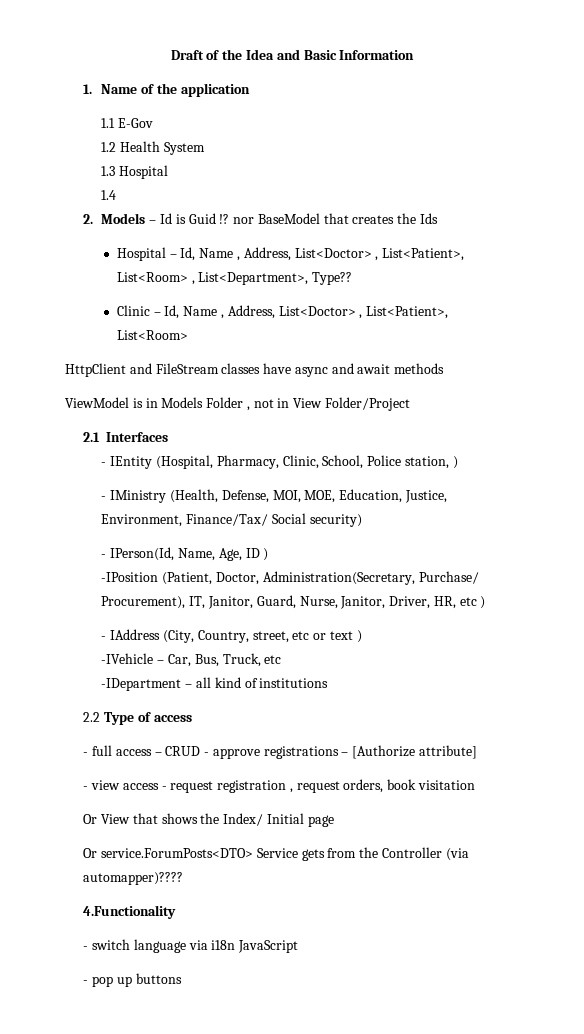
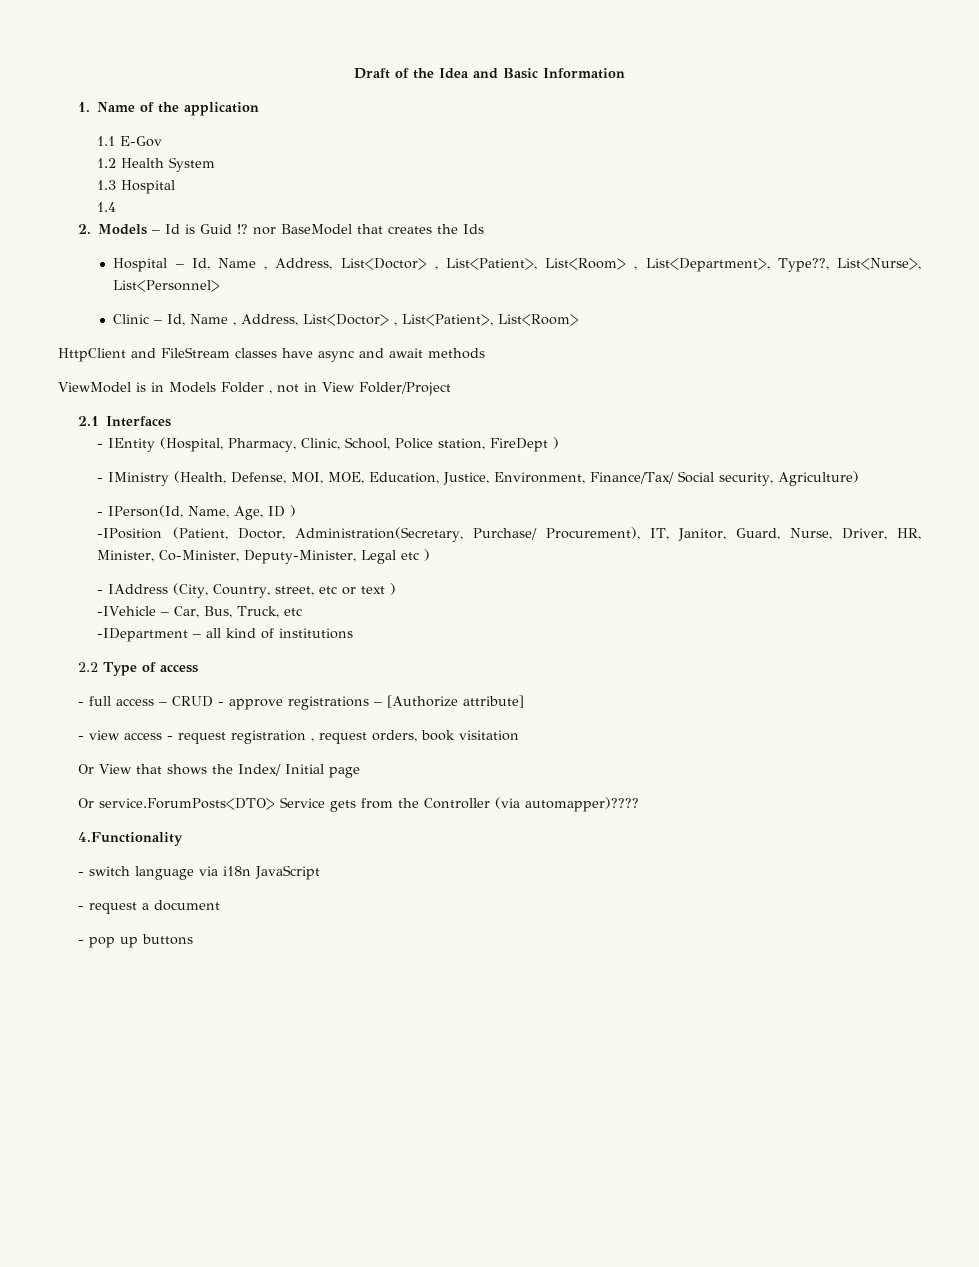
[312,272,353,285] Type?? -> [777,258,922,272] [113,280,221,292] Type??, List<Nurse>, List<Personnel>
(449, 462) none -> [490,438,549,452] FireDept
[309,514,362,527] security) -> [719,471,860,486] security, Agriculture)
[340,596,386,609] Janitor, -> (832, 534) none
(456, 602) none -> [97,550,397,564] Minister, Co-Minister, Deputy-Minister, Legal
(299, 946) none -> [77,900,220,914] // - request a document

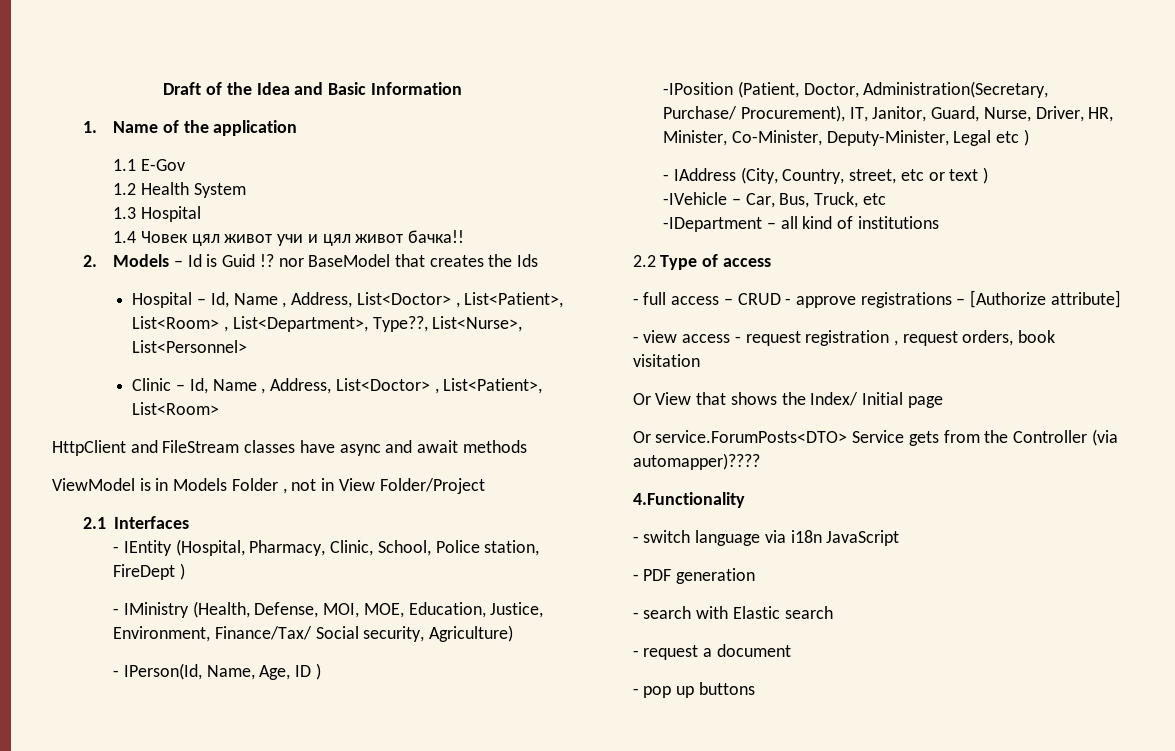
(117, 207) none -> [140,230,465,246] Човек цял живот учи и цял живот бачка!!
(320, 872) none -> [632,568,756,584] [632,606,833,619] // - PDF generation // - search with Elastic search

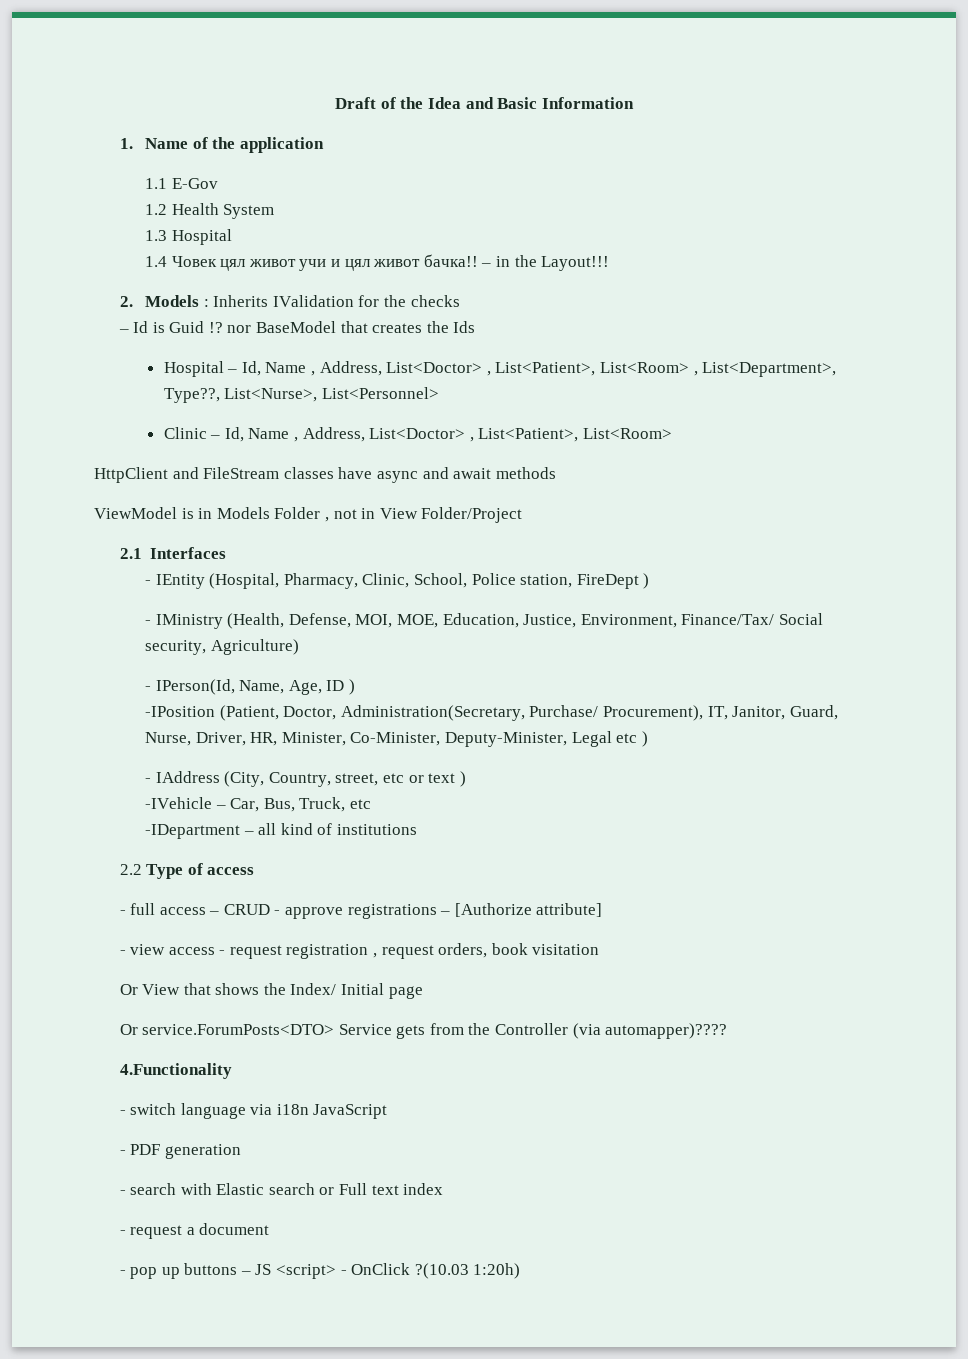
[82,254,170,267] // 2. Models -> [481,255,610,271] [119,295,460,307] – in the Layout!!! // 2. Models : Inherits IValidation for the checks //
(833, 612) none -> [319,1183,444,1195] or Full text index
(755, 688) none -> [240,1263,521,1279] – JS <script> - OnClick ?(10.03 1:20h)

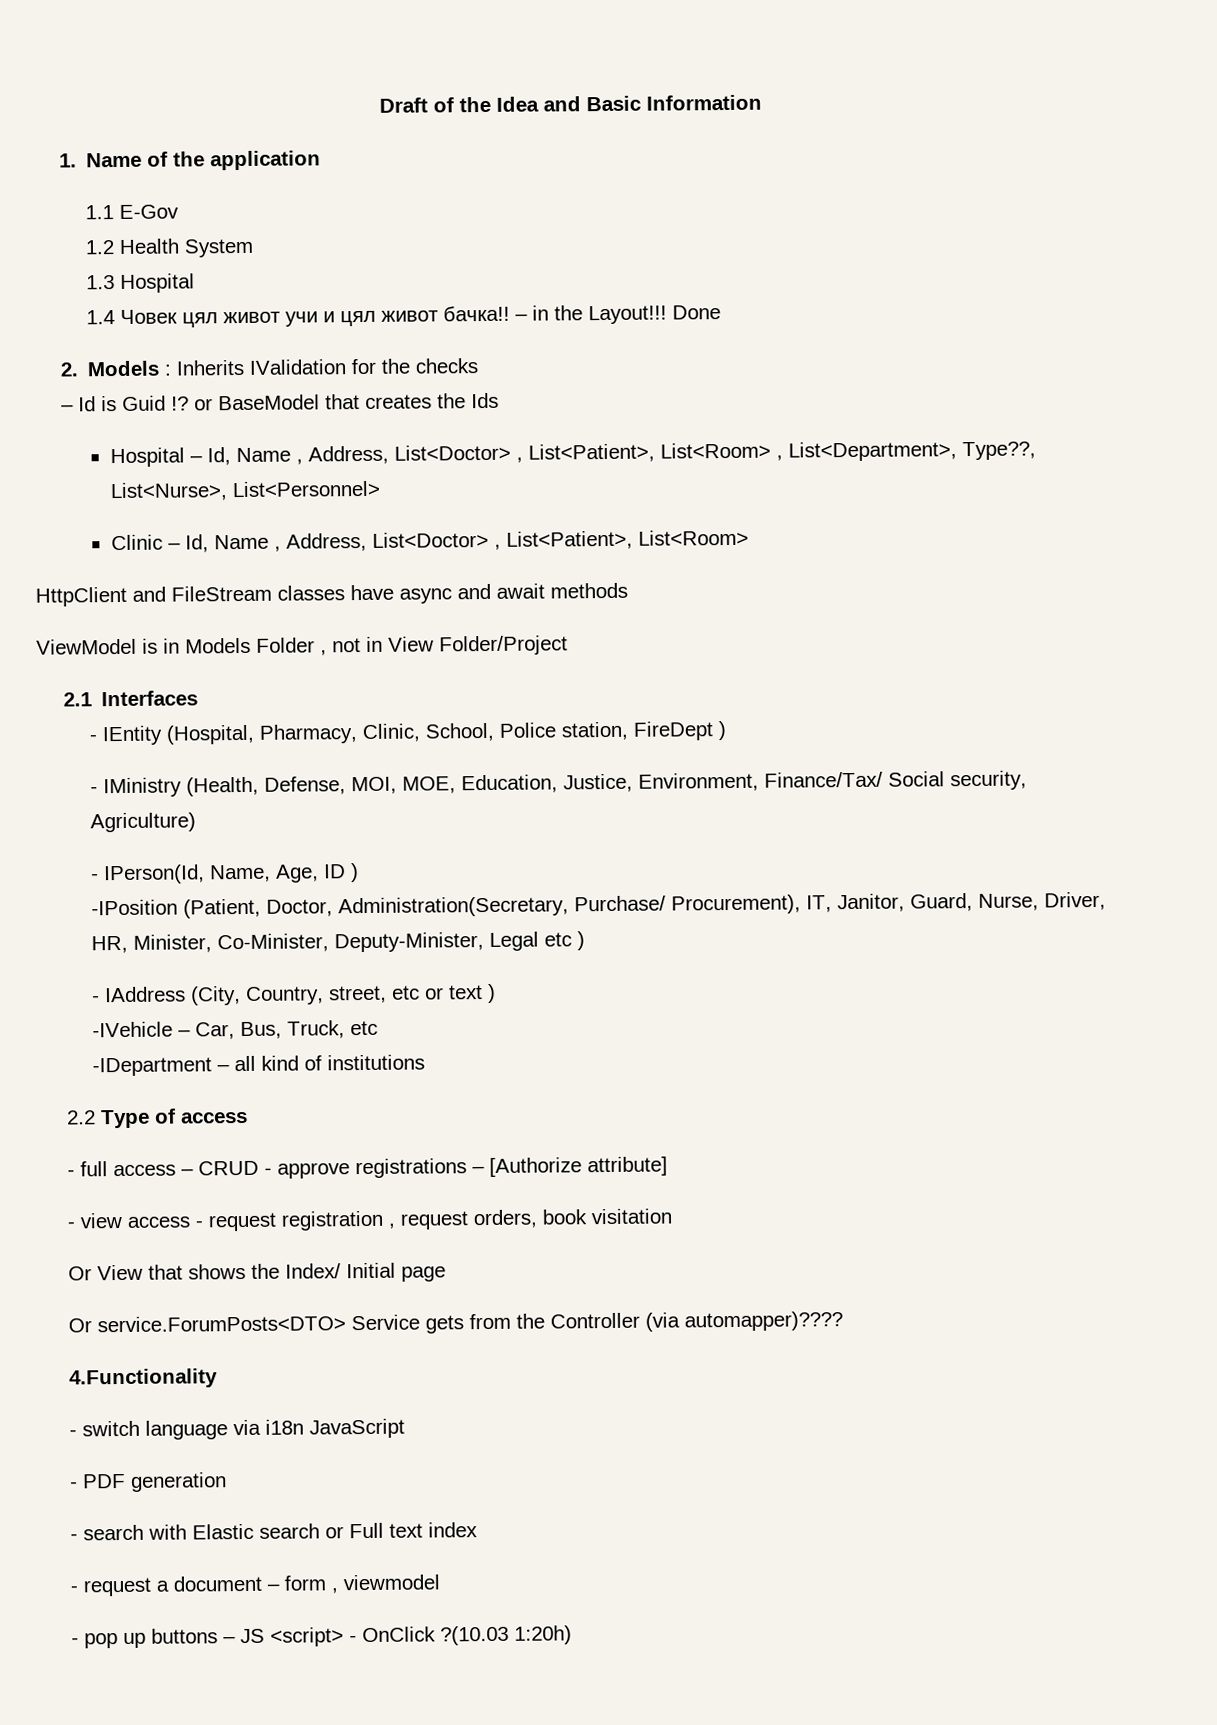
(610, 263) none -> [672,305,722,320] Done
[227,325,252,333] nor -> [193,398,213,411] or
(270, 1229) none -> [266,1574,440,1594] – form , viewmodel

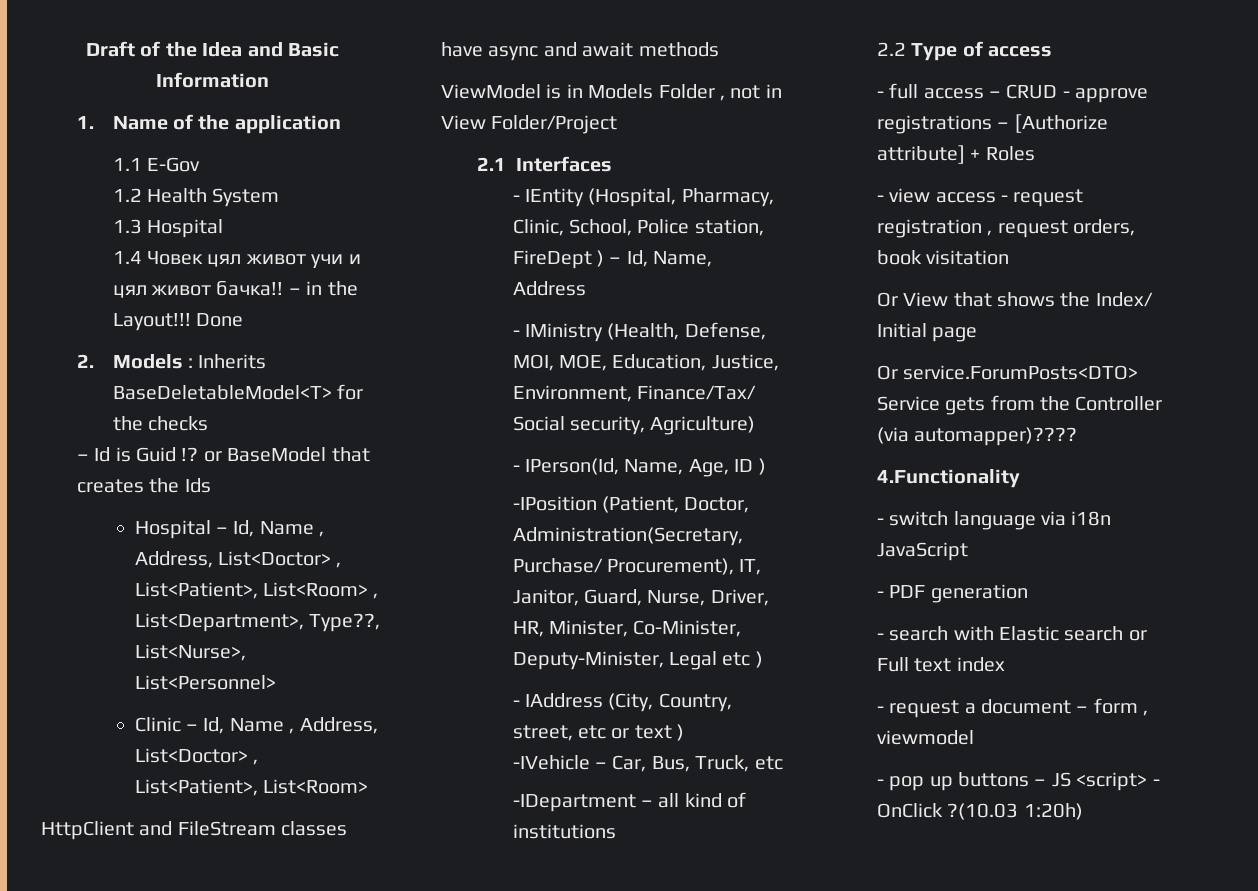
[248,359,346,375] IValidation -> [112,385,332,400] BaseDeletableModel<T>
(727, 731) none -> [609,250,713,267] [512,281,586,296] – Id, Name, Address
(668, 1166) none -> [970,146,1035,161] + Roles

